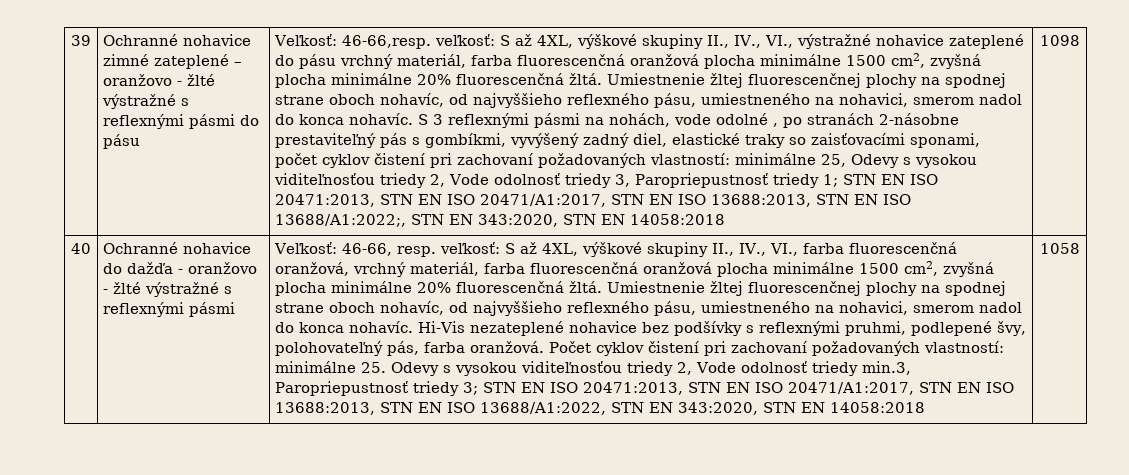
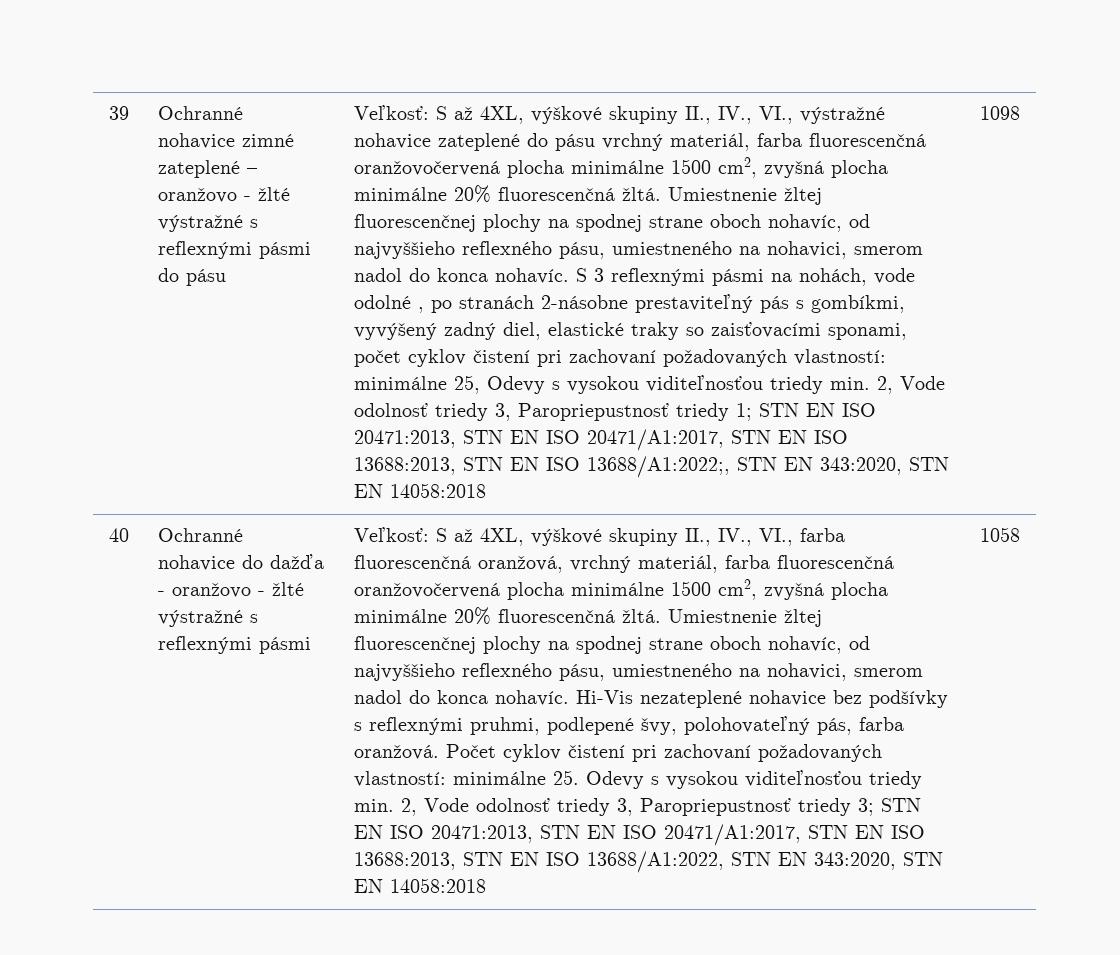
[342,34,496,49] 46-66,resp. veľkosť: -> (429, 112) none
[630,54,700,66] oranžová -> [353,161,500,176] oranžovočervená
(427, 180) none -> [829,377,870,390] min.
[342,242,501,257] 46-66, resp. veľkosť: -> (429, 534) none
[643,262,713,274] oranžová -> [353,583,500,598] oranžovočervená
[677,361,912,376] 2, Vode odolnosť triedy min.3, -> [353,798,633,816] min. 2, Vode odolnosť triedy 3,

